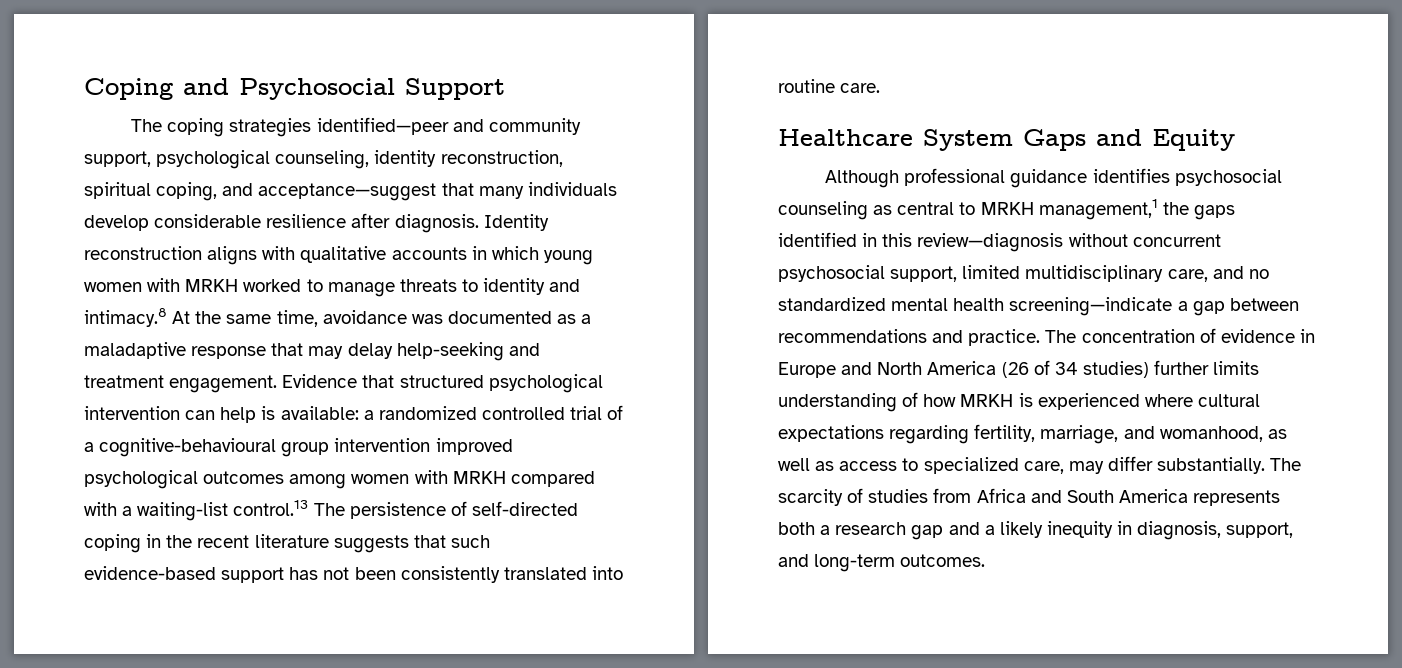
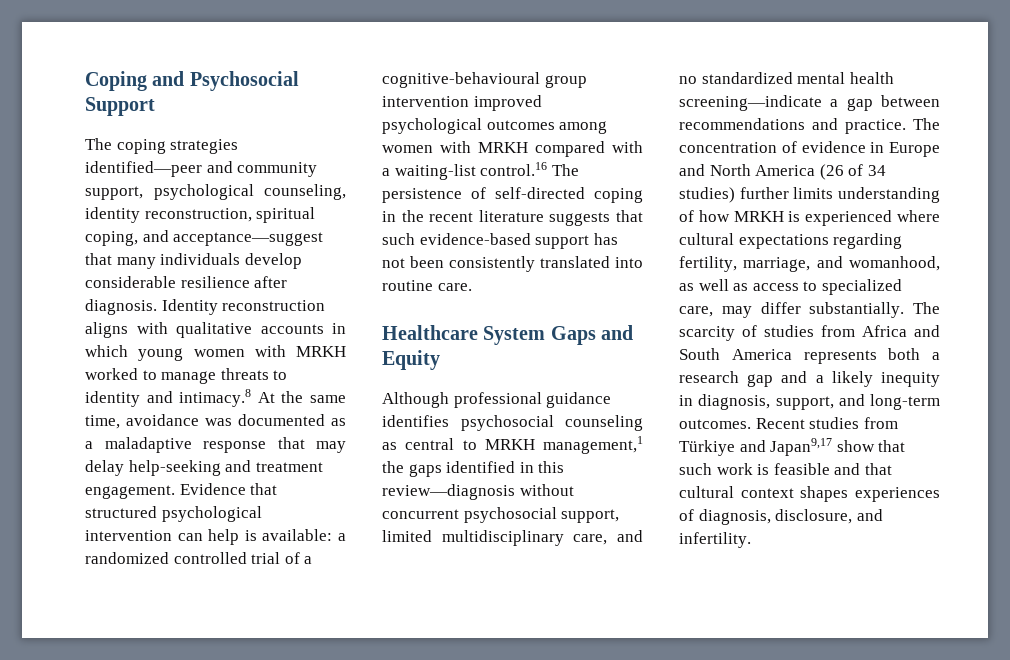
[233,500,309,516] control.13 -> [480,162,548,176] control.16
(986, 560) none -> [755,417,898,429] [679,438,906,456] [679,463,892,475] [679,486,940,502] [679,509,883,525] [679,532,751,548] Recent studies from Türkiye and Japan9,17 show that such work is feasible and that cultural context shapes experiences of diagnosis, disclosure, and infertility.

